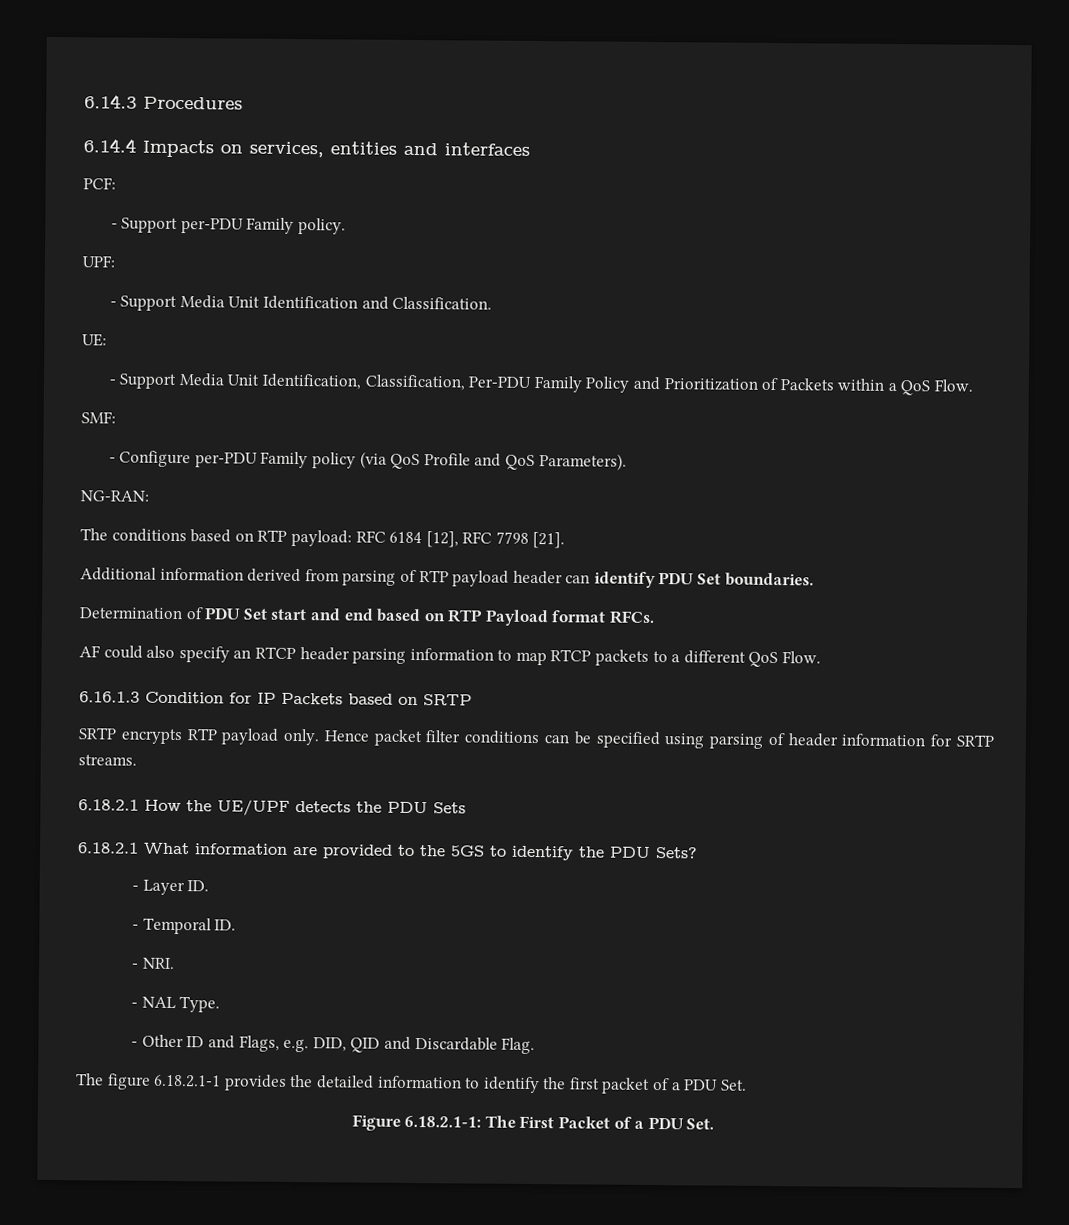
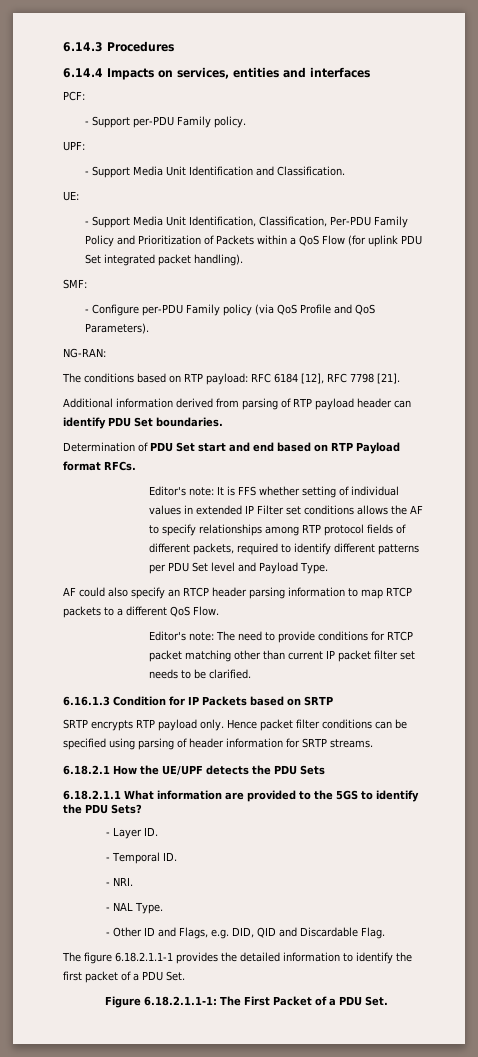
[934,379,974,392] Flow. -> [321,235,422,247] [84,254,243,266] Flow (for uplink PDU Set integrated packet handling).
(656, 617) none -> [149,486,400,498] [149,505,424,515] [149,524,407,536] [149,543,420,555] [149,562,329,574] // Editor's note: It is FFS whether setting of individual values in extended IP Filter set conditions allows the AF to specify relationships among RTP protocol fields of different packets, required to identify different patterns per PDU Set level and Payload Type.
(822, 657) none -> [149,631,414,643] [149,650,416,662] [149,669,252,679] // Editor's note: The need to provide conditions for RTCP packet matching other than current IP packet filter set needs to be clarified.
[77,842,139,854] 6.18.2.1 -> [63,790,121,800] 6.18.2.1.1
[154,1074,222,1088] 6.18.2.1-1 -> [115,952,173,962] 6.18.2.1.1-1
[404,1115,482,1128] 6.18.2.1-1: -> [143,996,217,1006] 6.18.2.1.1-1:

